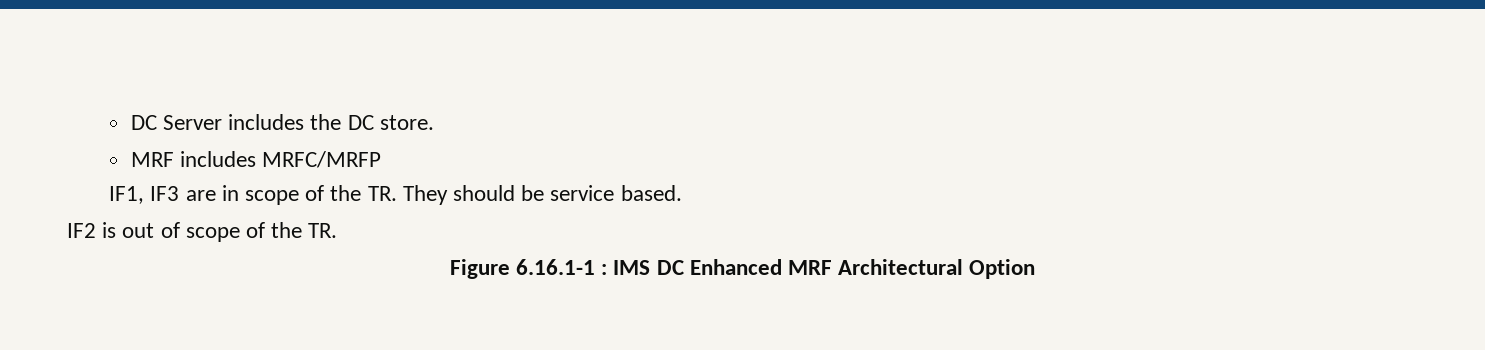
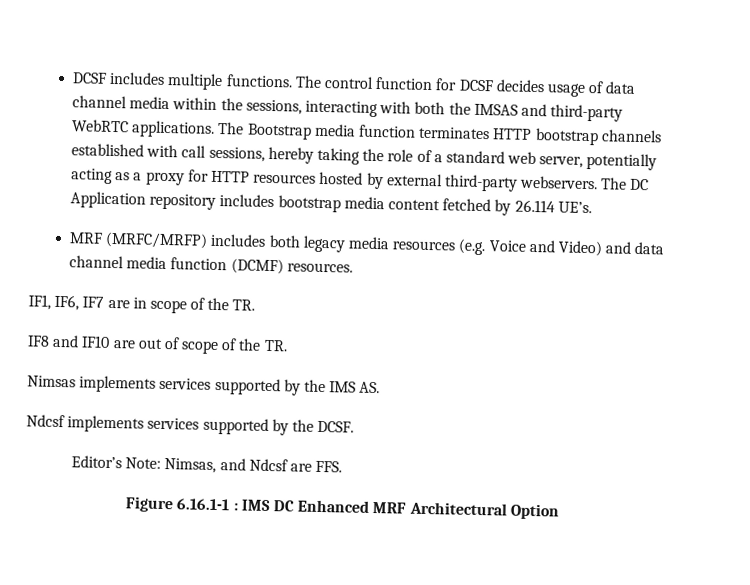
[130,114,434,130] [130,151,382,168] DC Server includes the DC store. // MRF includes MRFC/MRFP -> [72,71,637,97] [72,95,624,122] [72,119,662,146] [71,143,658,171] [71,168,650,192] [70,191,592,216] [69,231,666,257] [69,255,353,275] DCSF includes multiple functions. The control function for DCSF decides usage of data channel media within the sessions, interacting with both the IMSAS and third-party WebRTC applications. The Bootstrap media function terminates HTTP bootstrap channels established with call sessions, hereby taking the role of a standard web server, potentially acting as a proxy for HTTP resources hosted by external third-party webservers. The DC Application repository includes bootstrap media content fetched by 26.114 UE’s. // MRF (MRFC/MRFP) includes both legacy media resources (e.g. Voice and Video) and data channel media function (DCMF) resources.
[150,186,180,201] IF3 -> [54,294,105,311] IF6, IF7
[402,185,682,205] [67,222,117,238] They should be service based. // IF2 is -> [27,334,136,349] // IF8 and IF10 are
(338, 230) none -> [27,375,381,396] [26,414,355,436] [70,455,343,474] // Nimsas implements services supported by the IMS AS. // Ndcsf implements services supported by the DCSF. // Editor’s Note: Nimsas, and Ndcsf are FFS.

